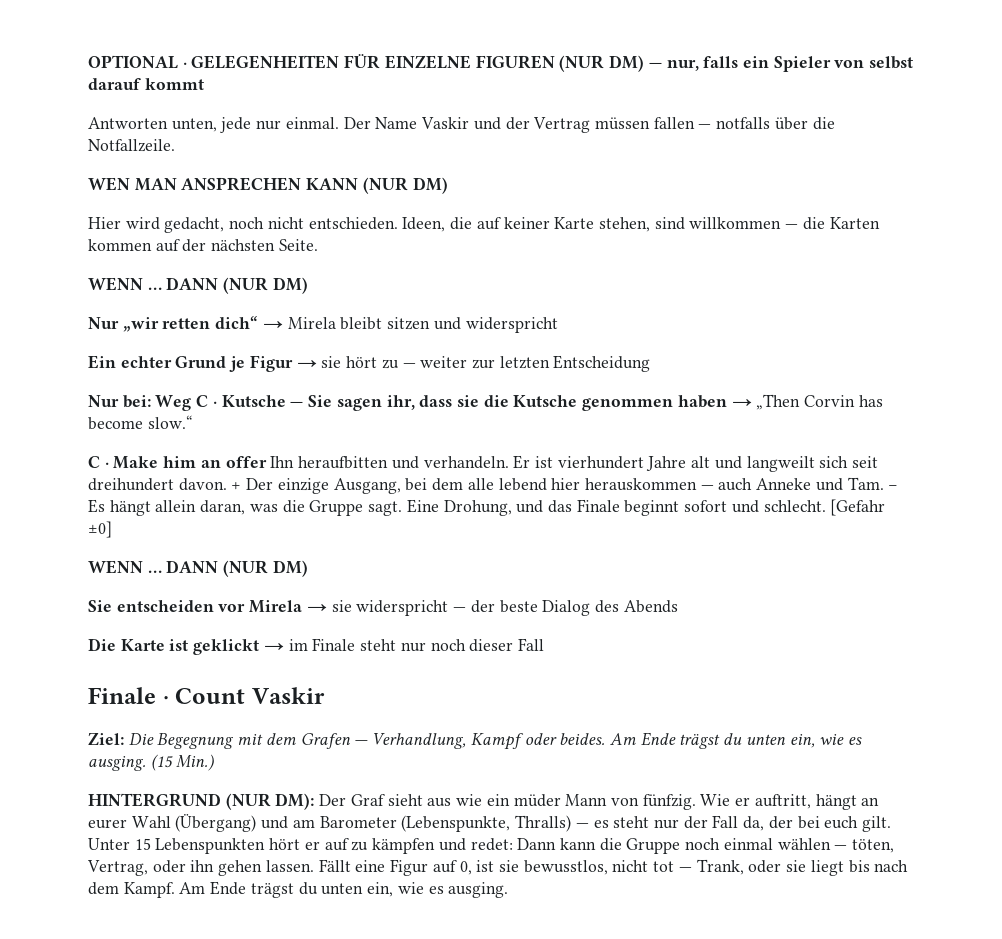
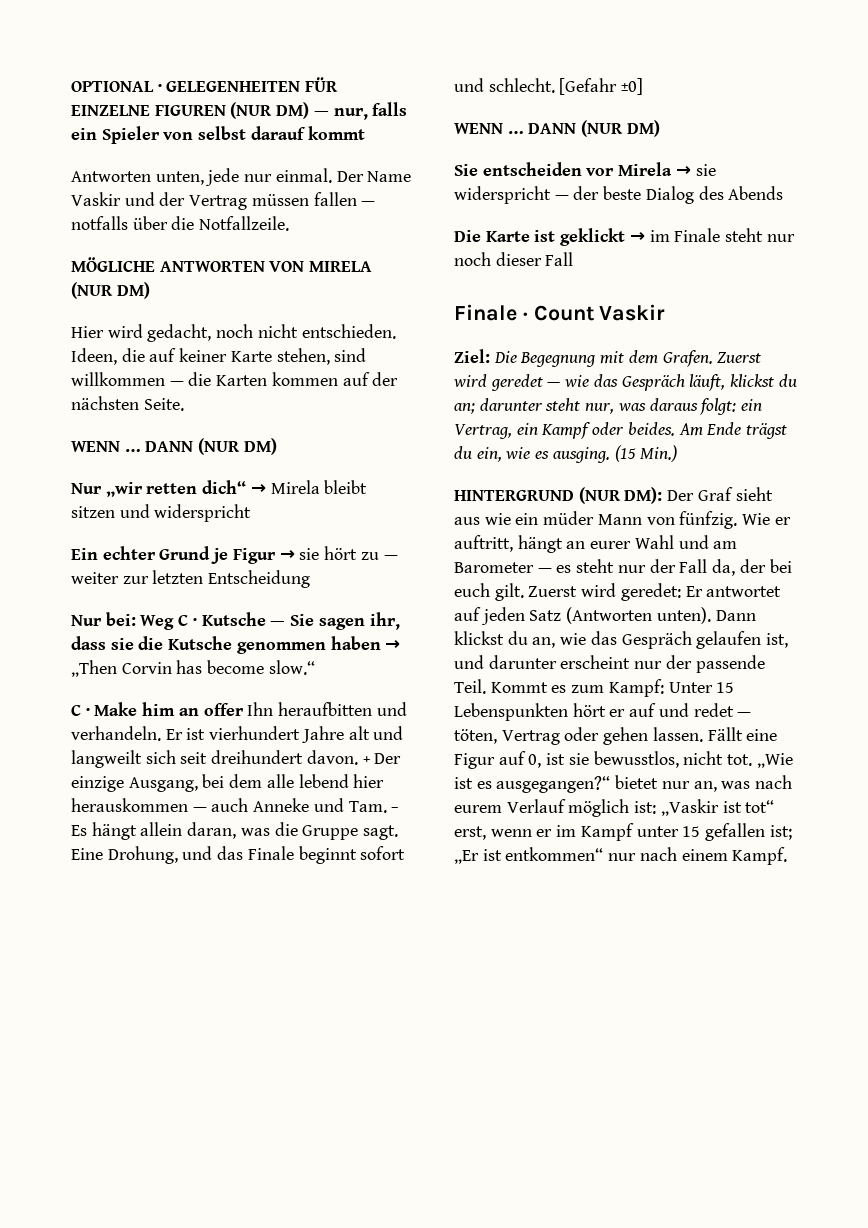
[88,177,359,191] WEN MAN ANSPRECHEN KANN -> [71,257,373,272] MÖGLICHE ANTWORTEN VON MIRELA
[300,733,467,749] Grafen — Verhandlung, -> [662,350,762,367] [453,374,797,391] [454,398,763,415] [454,423,538,439] Grafen. Zuerst wird geredet — wie das Gespräch läuft, klickst du an; darunter steht nur, was daraus folgt: ein Vertrag, ein
[745,734,786,745] unten -> (472, 452) none
[175,814,257,832] (Übergang) -> (674, 542) none
[401,815,572,832] (Lebenspunkte, Thralls) -> (534, 567) none
(892, 824) none -> [528,583,782,601] [454,607,756,625] [454,631,789,649] [454,655,765,673] [454,679,664,697] Zuerst wird geredet: Er antwortet auf jeden Satz (Antworten unten). Dann klickst du an, wie das Gespräch gelaufen ist, und darunter erscheint nur der passende Teil. Kommt es zum Kampf:
[351,838,895,854] [87,860,215,876] zu kämpfen und redet: Dann kann die Gruppe noch einmal wählen — töten, Vertrag, oder ihn -> [658,703,752,717] [454,727,600,745] und redet — töten, Vertrag oder
[653,859,909,876] [88,881,509,898] tot — Trank, oder sie liegt bis nach dem Kampf. Am Ende trägst du unten ein, wie es ausging. -> [727,753,793,768] [454,775,793,793] [454,799,775,817] [454,823,792,841] [454,847,788,865] tot. „Wie ist es ausgegangen?“ bietet nur an, was nach eurem Verlauf möglich ist: „Vaskir ist tot“ erst, wenn er im Kampf unter 15 gefallen ist; „Er ist entkommen“ nur nach einem Kampf.

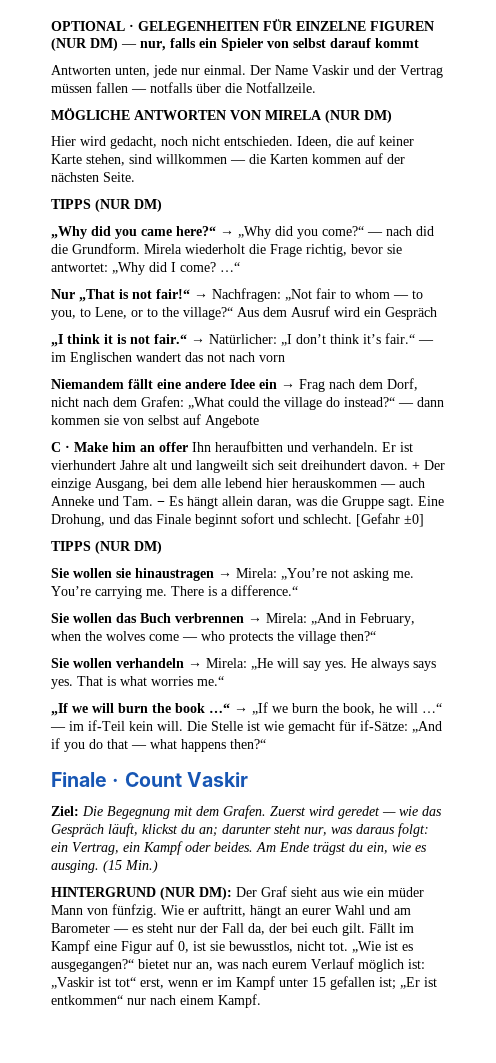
[71,438,277,455] [71,480,368,497] [71,504,252,522] [71,546,398,564] [71,570,311,588] [71,612,400,630] [71,636,401,654] [71,660,315,677] WENN … DANN (NUR DM) // Nur „wir retten dich“ → Mirela bleibt sitzen und widerspricht // Ein echter Grund je Figur → sie hört zu — weiter zur letzten Entscheidung // Nur bei: Weg C · Kutsche — Sie sagen ihr, dass sie die Kutsche genommen haben → „Then Corvin has become slow.“ -> [51,199,162,212] [51,226,434,239] [51,243,402,257] [51,262,240,275] [51,288,423,302] [51,306,437,320] [51,333,434,347] [51,352,285,365] [51,378,418,392] [51,396,444,410] [51,414,259,428] TIPPS (NUR DM) // „Why did you came here?“ → „Why did you come?“ — nach did die Grundform. Mirela wiederholt die Frage richtig, bevor sie antwortet: „Why did I come? …“ // Nur „That is not fair!“ → Nachfragen: „Not fair to whom — to you, to Lene, or to the village?“ Aus dem Ausruf wird ein Gespräch // „I think it is not fair.“ → Natürlicher: „I don’t think it’s fair.“ — im Englischen wandert das not nach vorn // Niemandem fällt eine andere Idee ein → Frag nach dem Dorf, nicht nach dem Grafen: „What could the village do instead?“ — dann kommen sie von selbst auf Angebote
[454,123,577,134] WENN … DANN -> [51,541,91,551] TIPPS
[482,162,716,176] [454,186,784,204] [454,228,795,246] [454,252,574,266] entscheiden vor Mirela → sie widerspricht — der beste Dialog des Abends // Die Karte ist geklickt → im Finale steht nur noch dieser Fall -> [73,568,414,581] [51,585,298,599] [51,613,415,626] [51,631,376,644] [51,658,436,671] [51,676,224,689] [51,702,442,716] [50,720,442,734] [51,738,266,752] wollen sie hinaustragen → Mirela: „You’re not asking me. You’re carrying me. There is a difference.“ // Sie wollen das Buch verbrennen → Mirela: „And in February, when the wolves come — who protects the village then?“ // Sie wollen verhandeln → Mirela: „He will say yes. He always says yes. That is what worries me.“ // „If we will burn the book …“ → „If we burn the book, he will …“ — im if-Teil kein will. Die Stelle ist wie gemacht für if-Sätze: „And if you do that — what happens then?“
[528,583,782,601] [454,607,756,625] [454,631,789,649] [454,655,765,673] [454,679,735,697] [454,703,752,721] [454,727,743,745] Zuerst wird geredet: Er antwortet auf jeden Satz (Antworten unten). Dann klickst du an, wie das Gespräch gelaufen ist, und darunter erscheint nur der passende Teil. Kommt es zum Kampf: Unter 15 Lebenspunkten hört er auf und redet — töten, Vertrag oder gehen lassen. Fällt -> [369,923,414,933] [51,940,90,954] Fällt im Kampf

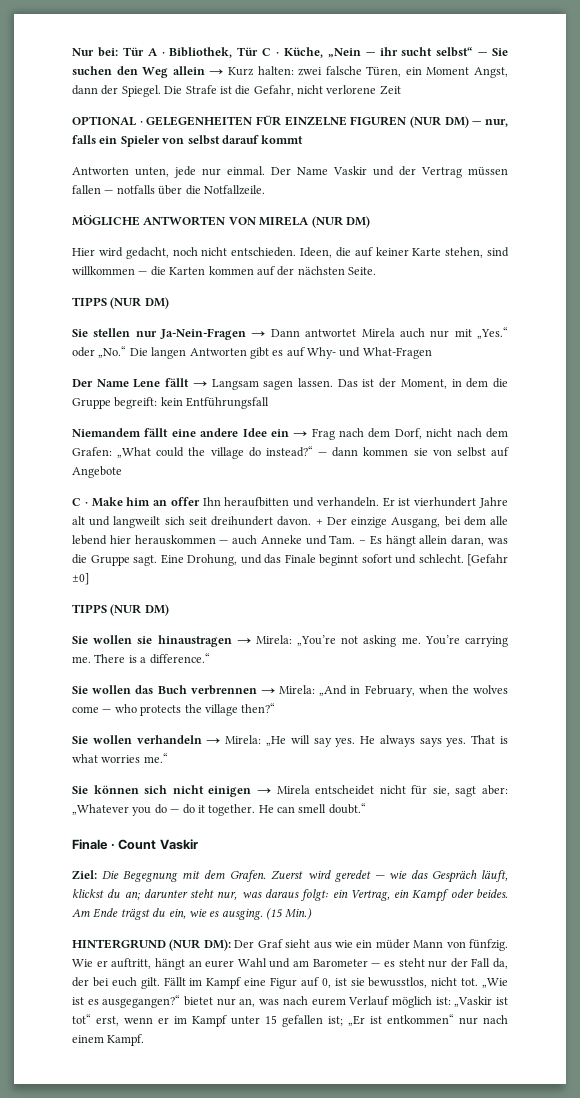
(51, 26) none -> [72,47,508,58] [72,66,508,78] [72,85,401,97] Nur bei: Tür A · Bibliothek, Tür C · Küche, „Nein — ihr sucht selbst“ — Sie suchen den Weg allein → Kurz halten: zwei falsche Türen, ein Moment Angst, dann der Spiegel. Die Strafe ist die Gefahr, nicht verlorene Zeit //
[51,226,434,239] [51,243,402,257] [51,262,240,275] [51,288,423,302] [51,306,437,320] [51,333,434,347] [51,352,285,365] „Why did you came here?“ → „Why did you come?“ — nach did die Grundform. Mirela wiederholt die Frage richtig, bevor sie antwortet: „Why did I come? …“ // Nur „That is not fair!“ → Nachfragen: „Not fair to whom — to you, to Lene, or to the village?“ Aus dem Ausruf wird ein Gespräch // „I think it is not fair.“ → Natürlicher: „I don’t think it’s fair.“ — im Englischen wandert das not nach vorn -> [72,327,509,340] [72,346,432,359] [72,378,509,390] [72,397,270,409] Sie stellen nur Ja-Nein-Fragen → Dann antwortet Mirela auch nur mit „Yes.“ oder „No.“ Die langen Antworten gibt es auf Why- und What-Fragen // Der Name Lene fällt → Langsam sagen lassen. Das ist der Moment, in dem die Gruppe begreift: kein Entführungsfall
[51,702,442,716] [50,720,442,734] [51,738,266,752] „If we will burn the book …“ → „If we burn the book, he will …“ — im if-Teil kein will. Die Stelle ist wie gemacht für if-Sätze: „And if you do that — what happens then?“ -> [72,785,508,797] [72,803,366,816] Sie können sich nicht einigen → Mirela entscheidet nicht für sie, sagt aber: „Whatever you do — do it together. He can smell doubt.“

